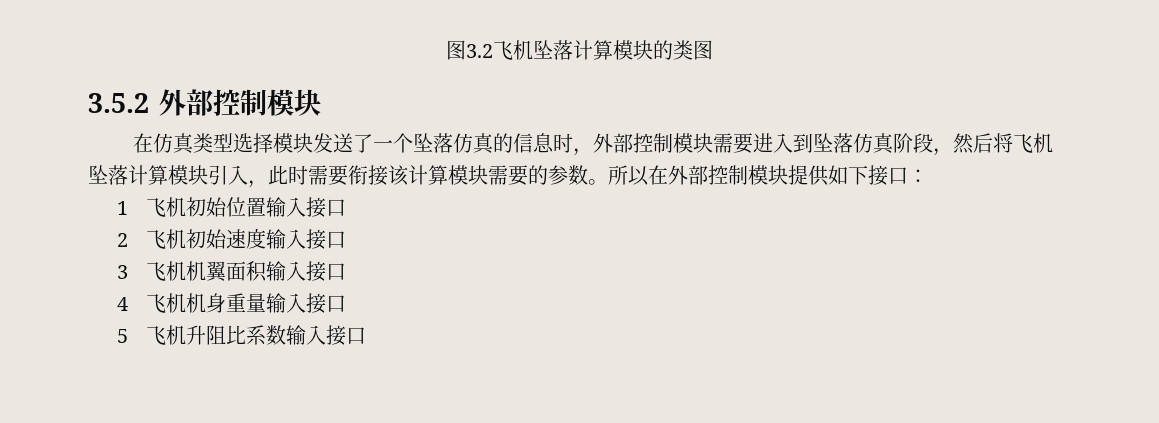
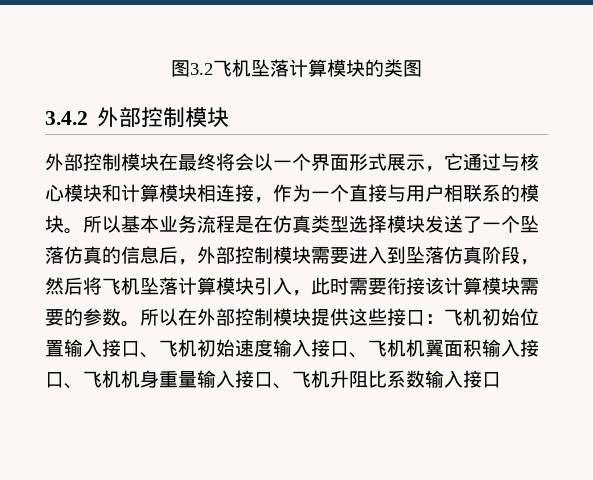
[88,93,149,113] 3.5.2 -> [45,111,88,125] 3.4.2
(321, 102) none -> [45,153,539,172] [45,184,539,203] [45,215,254,234] 外部控制模块在最终将会以一个界面形式展示，它通过与核心模块和计算模块相连接，作为一个直接与用户相联系的模块。所以基本业务流程是
[552,133,573,153] 时 -> [159,246,178,264] 后
[828,165,868,185] 如下 -> [349,308,387,326] 这些
[117,201,129,215] // 1 -> (444, 319) none
[117,233,129,247] // 2 -> [140,352,159,358] 、
[117,265,129,279] // 3 -> [349,352,368,358] 、
[117,297,129,311] // 4 -> [64,383,83,389] 、
[117,329,129,343] // 5 -> [273,383,292,389] 、

